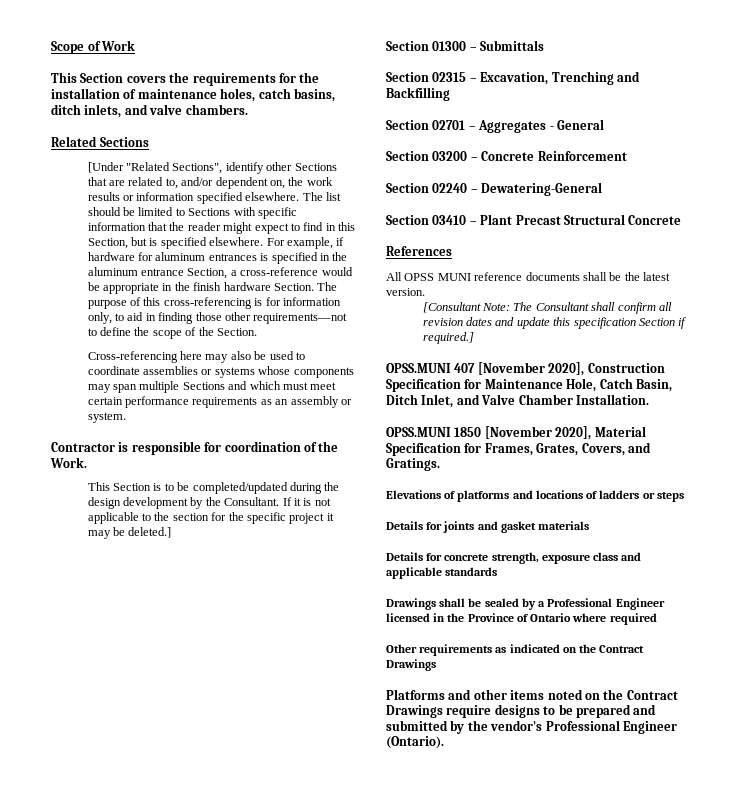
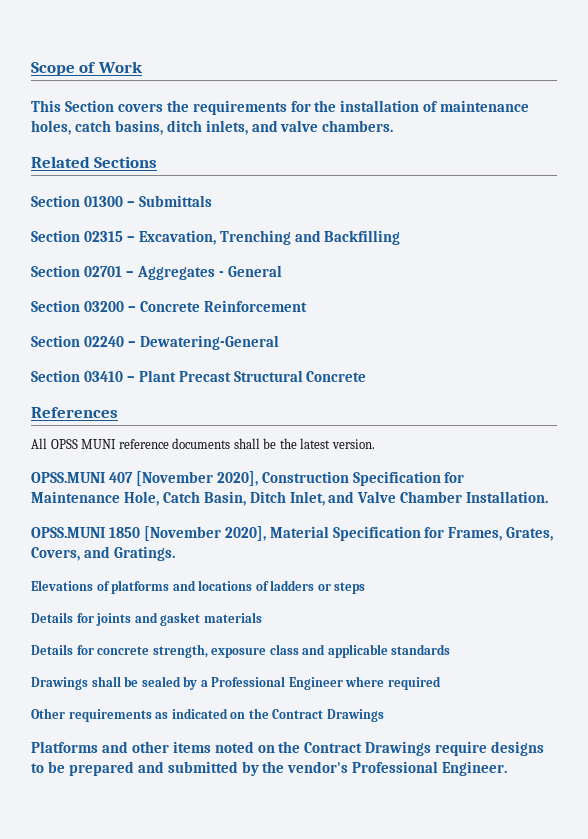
[87,162,337,174] [87,177,333,189] [87,192,341,204] [87,207,297,219] [87,222,356,234] [87,237,345,249] [87,252,348,264] [87,267,353,279] [87,282,338,294] [87,297,341,309] [87,312,348,324] [87,327,257,339] [87,351,305,363] [87,366,354,378] [87,381,337,393] [87,396,352,408] [87,412,126,423] [51,441,339,455] [50,457,87,468] [87,482,340,494] [87,497,331,509] [87,512,334,524] [87,527,172,539] // [Under "Related Sections", identify other Sections that are related to, and/or dependent on, the work results or information specified elsewhere. The list should be limited to Sections with specific information that the reader might expect to find in this Section, but is specified elsewhere. For example, if hardware for aluminum entrances is specified in the aluminum entrance Section, a cross-reference would be appropriate in the finish hardware Section. The purpose of this cross-referencing is for information only, to aid in finding those other requirements—not to define the scope of the Section. // Cross-referencing here may also be used to coordinate assemblies or systems whose components may span multiple Sections and which must meet certain performance requirements as an assembly or system. // Contractor is responsible for coordination of the Work. // This Section is to be completed/updated during the design development by the Consultant. If it is not applicable to the section for the specific project it may be deleted.] -> (158, 162) none
[422,302,672,314] [422,317,687,329] [422,332,474,344] // [Consultant Note: The Consultant shall confirm all revision dates and update this specification Section if required.] -> (375, 444) none
[386,613,572,622] licensed in the Province of Ontario -> (343, 683) none
[622,721,677,734] [386,736,444,749] Engineer (Ontario). -> [442,761,508,776] Engineer.

